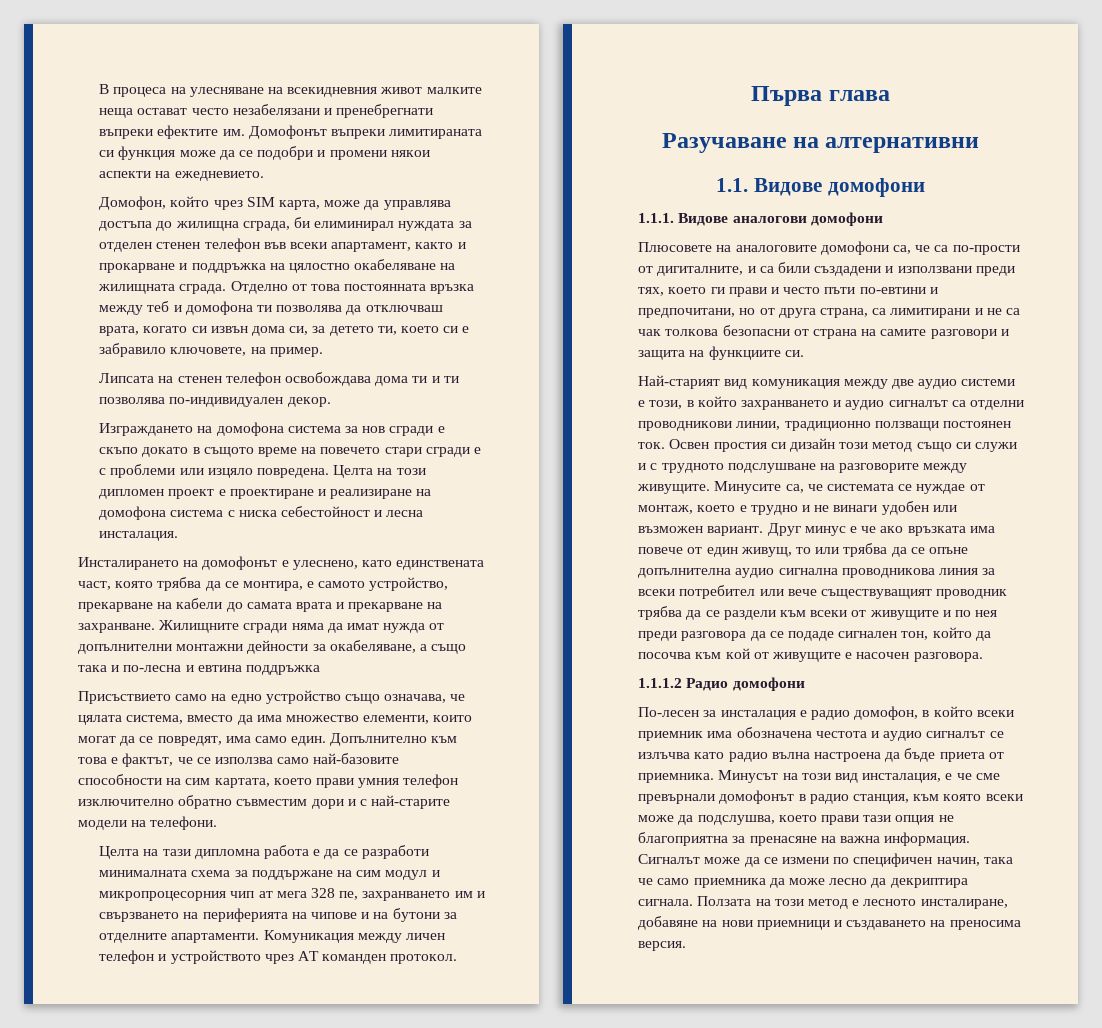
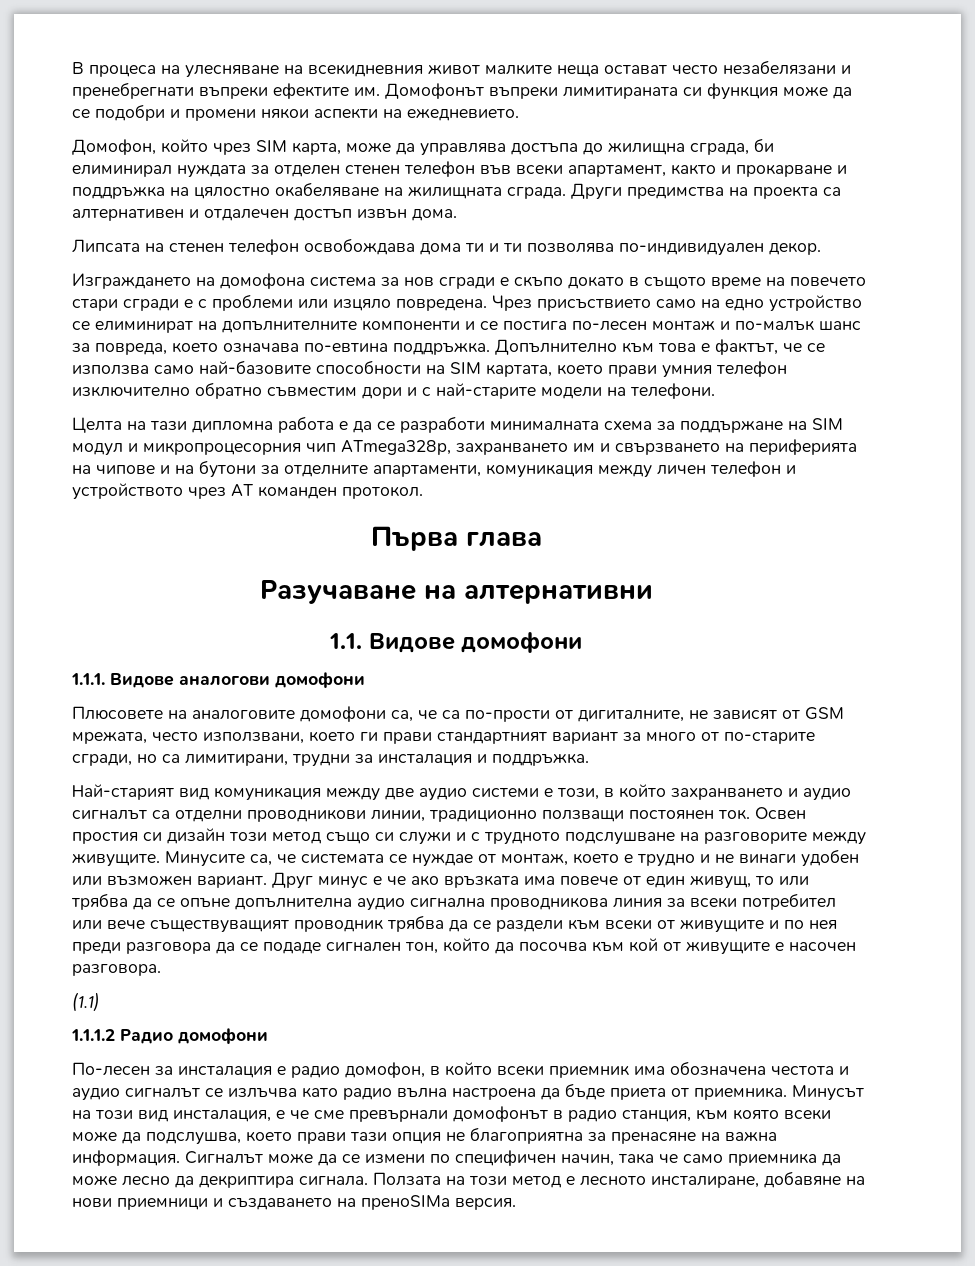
[230,281,475,294] [99,301,443,315] [99,326,470,336] [99,343,323,357] Отделно от това постоянната връзка между теб и домофона ти позволява да отключваш врата, когато си извън дома си, за детето ти, което си е забравило ключовете, на пример. -> [570,183,841,200] [71,209,457,221] Други предимства на проекта са алтернативен и отдалечен достъп извън дома.
[333,465,426,478] [99,489,432,499] [99,506,424,520] [99,531,179,541] [78,556,485,570] [78,577,449,591] [78,598,443,612] [78,620,445,633] [78,640,467,654] [78,665,320,675] [78,690,466,704] [78,715,473,725] [78,736,327,746] Целта на този дипломен проект е проектиране и реализиране на домофона система с ниска себестойност и лесна инсталация. // Инсталирането на домофонът е улеснено, като единствената част, която трябва да се монтира, е самото устройство, прекарване на кабели до самата врата и прекарване на захранване. Жилищните сгради няма да имат нужда от допълнителни монтажни дейности за окабеляване, а също така и по-лесна и евтина поддръжка // Присъствието само на едно устройство също означава, че цялата система, вместо да има множество елементи, които могат да се повредят, има само един. -> [491,295,862,312] [71,320,861,333] [71,342,490,355] Чрез присъствието само на едно устройство се елиминират на допълнителните компоненти и се постига по-лесен монтаж и по-малък шанс за повреда, което означава по-евтина поддръжка.
[185,778,211,785] сим -> [449,362,481,374] SIM
[356,870,382,877] сим -> [811,418,843,430] SIM
[258,888,359,900] ат мега 328 пе, -> [340,440,451,455] ATmega328p,
[171,930,354,943] апартаменти. Комуникация -> [372,464,593,478] апартаменти, комуникация
[747,262,1015,276] [638,287,938,297] [638,308,1020,318] [638,325,1009,339] [638,346,804,360] и са били създадени и използвани преди тях, което ги прави и често пъти по-евтини и предпочитани, но от друга страна, са лимитирани и не са чак толкова безопасни от страна на самите разговори и защита на функциите си. -> [688,707,844,720] [71,731,815,744] [71,753,589,767] не зависят от GSM мрежата, често използвани, което ги прави стандартният вариант за много от по-старите сгради, но са лимитирани, трудни за инсталация и поддръжка.
(983, 657) none -> [71,992,100,1012] // (1.1)
[949,920,1021,930] преносима -> [360,1195,450,1210] преноSIMа

